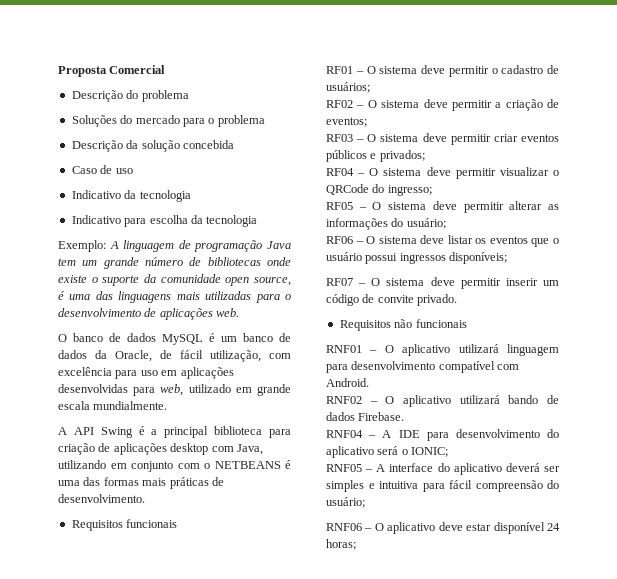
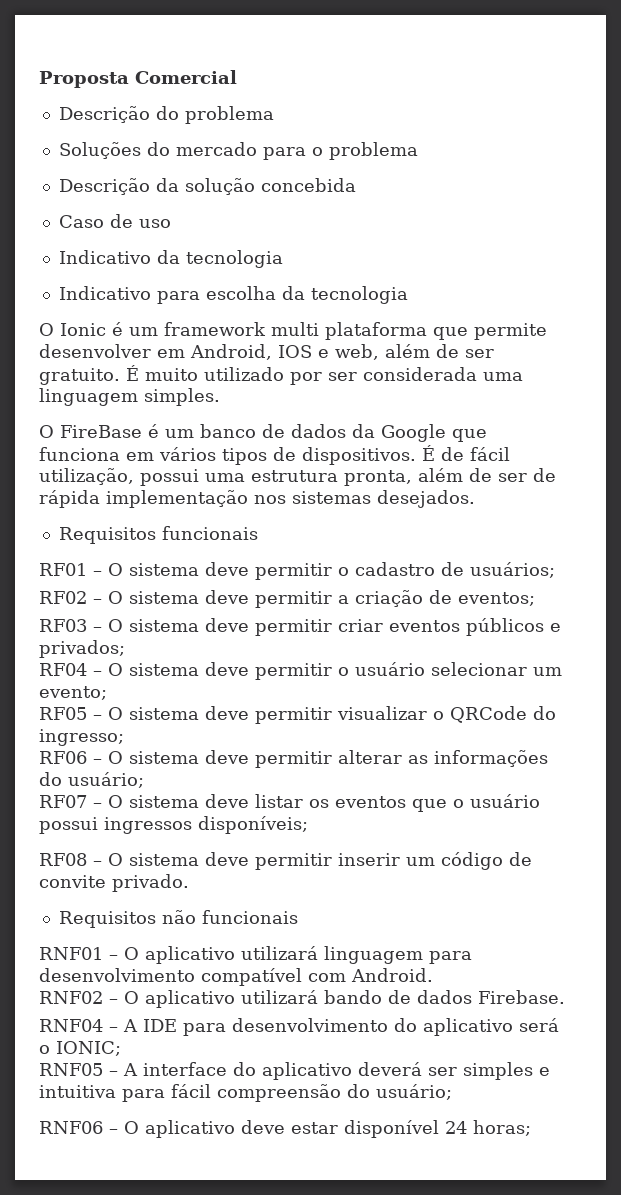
[58,240,291,252] [58,257,291,269] [58,274,291,286] [58,291,291,303] [58,308,240,320] [58,333,203,345] Exemplo: A linguagem de programação Java tem um grande número de bibliotecas onde existe o suporte da comunidade open source, é uma das linguagens mais utilizadas para o desenvolvimento de aplicações web. // O banco de dados MySQL -> [39,322,547,340] [39,344,494,360] [39,365,523,385] [39,388,220,406] [39,425,142,438] O Ionic é um framework multi plataforma que permite desenvolver em Android, IOS e web, além de ser gratuito. É muito utilizado por ser considerada uma linguagem simples. // O FireBase
[115,350,291,362] [58,367,234,379] [58,384,291,396] [58,401,168,410] [58,426,291,438] [58,443,263,455] [58,460,291,472] [58,477,224,489] [58,494,145,503] Oracle, de fácil utilização, com excelência para uso em aplicações desenvolvidas para web, utilizado em grande escala mundialmente. // A API Swing é a principal biblioteca para criação de aplicações desktop com Java, utilizando em conjunto com o NETBEANS é uma das formas mais práticas de desenvolvimento. -> [381,424,487,442] [39,445,510,465] [39,468,556,486] [39,490,475,508] Google que funciona em vários tipos de dispositivos. É de fácil utilização, possui uma estrutura pronta, além de ser de rápida implementação nos sistemas desejados.
(496, 173) none -> [338,662,562,676] [39,686,107,700] [39,706,332,724] o usuário selecionar um evento; // RF05 – O sistema deve permitir
[326,202,353,210] RF05 -> [39,751,87,764] RF06
[326,236,353,244] RF06 -> [39,795,87,808] RF07
[326,278,353,286] RF07 -> [39,853,87,866] RF08

